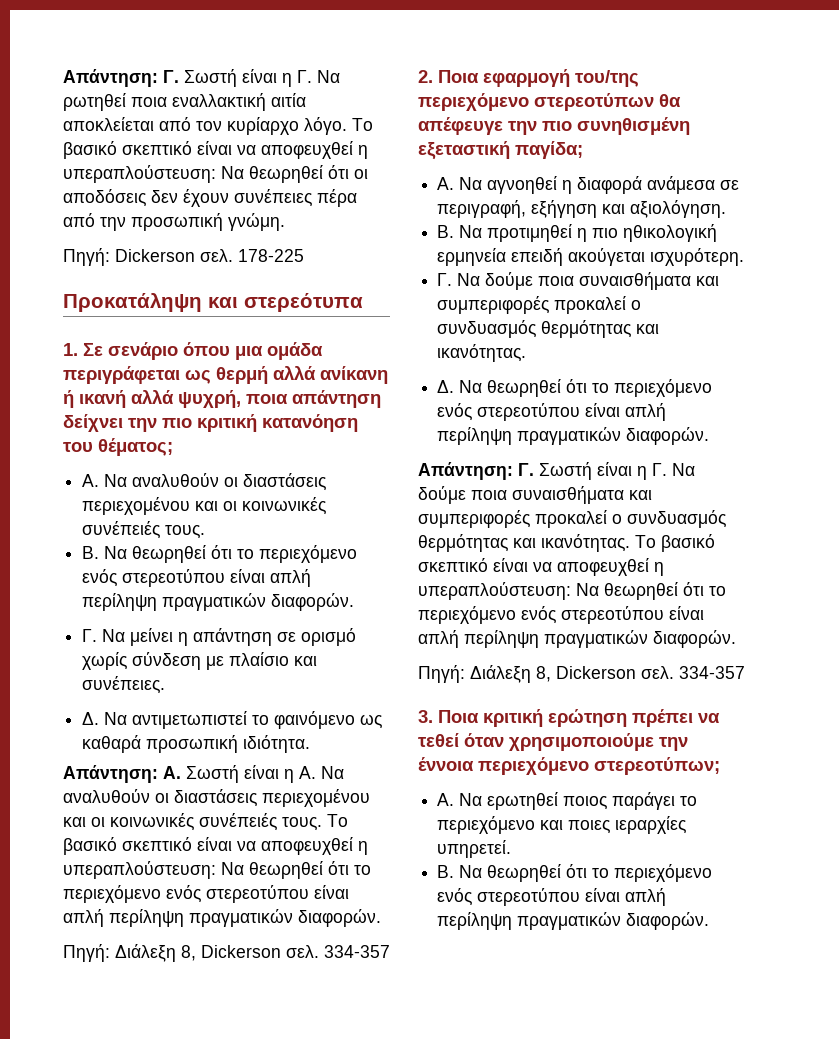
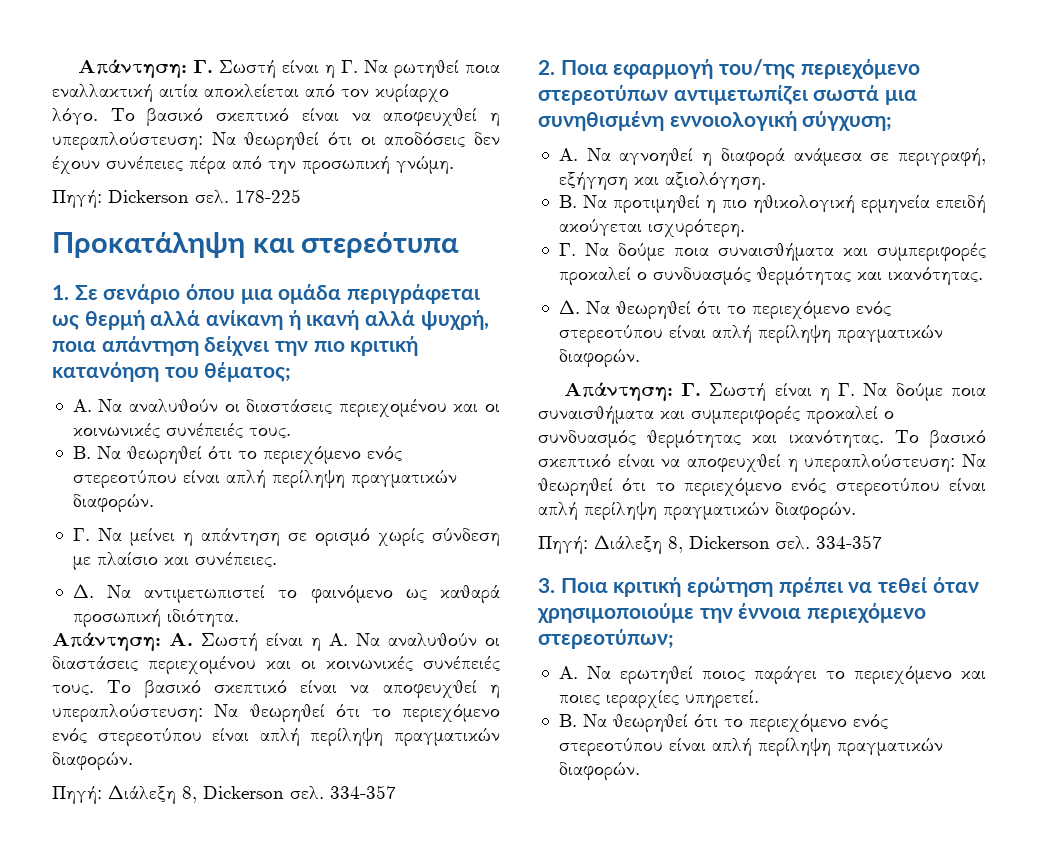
[659,94,681,107] [418,117,690,135] [418,141,583,160] θα απέφευγε την πιο συνηθισμένη εξεταστική παγίδα; -> [673,85,918,105] [538,111,893,131] αντιμετωπίζει σωστά μια συνηθισμένη εννοιολογική σύγχυση;

